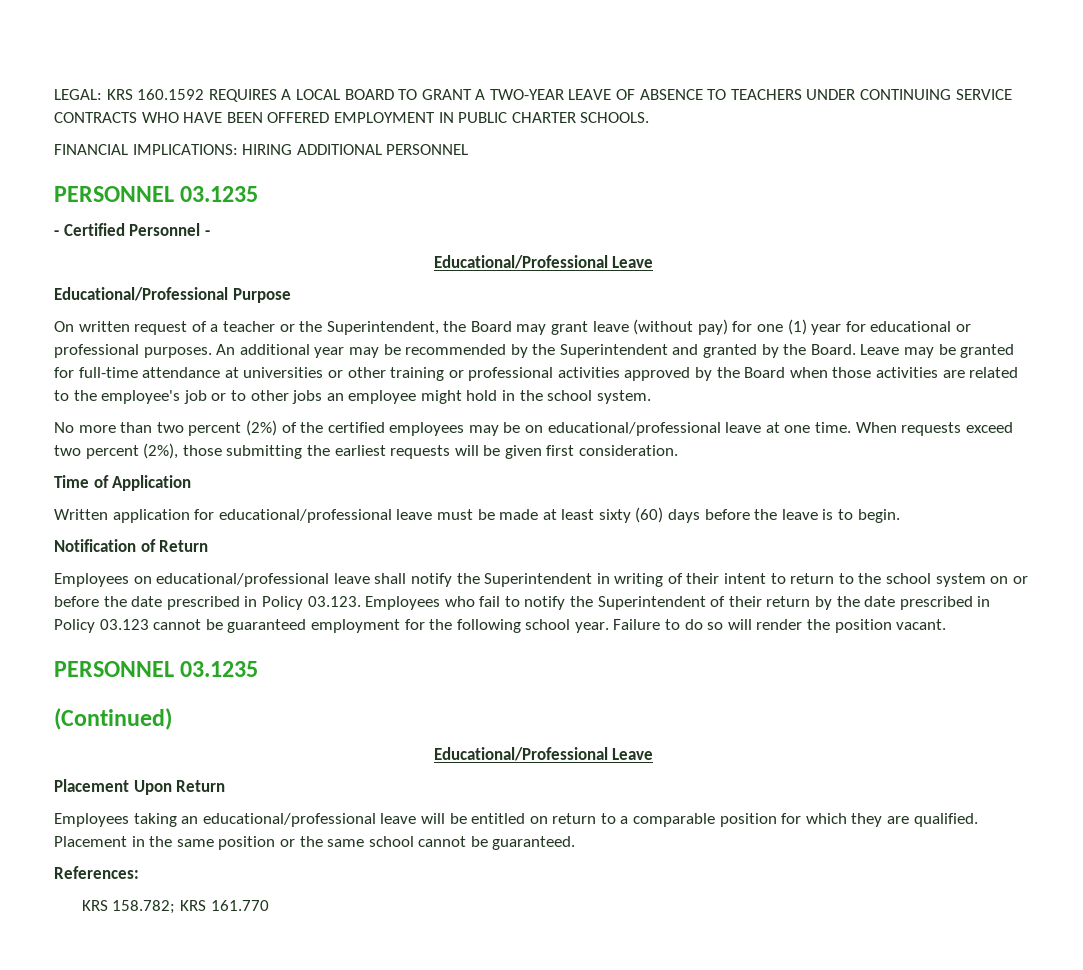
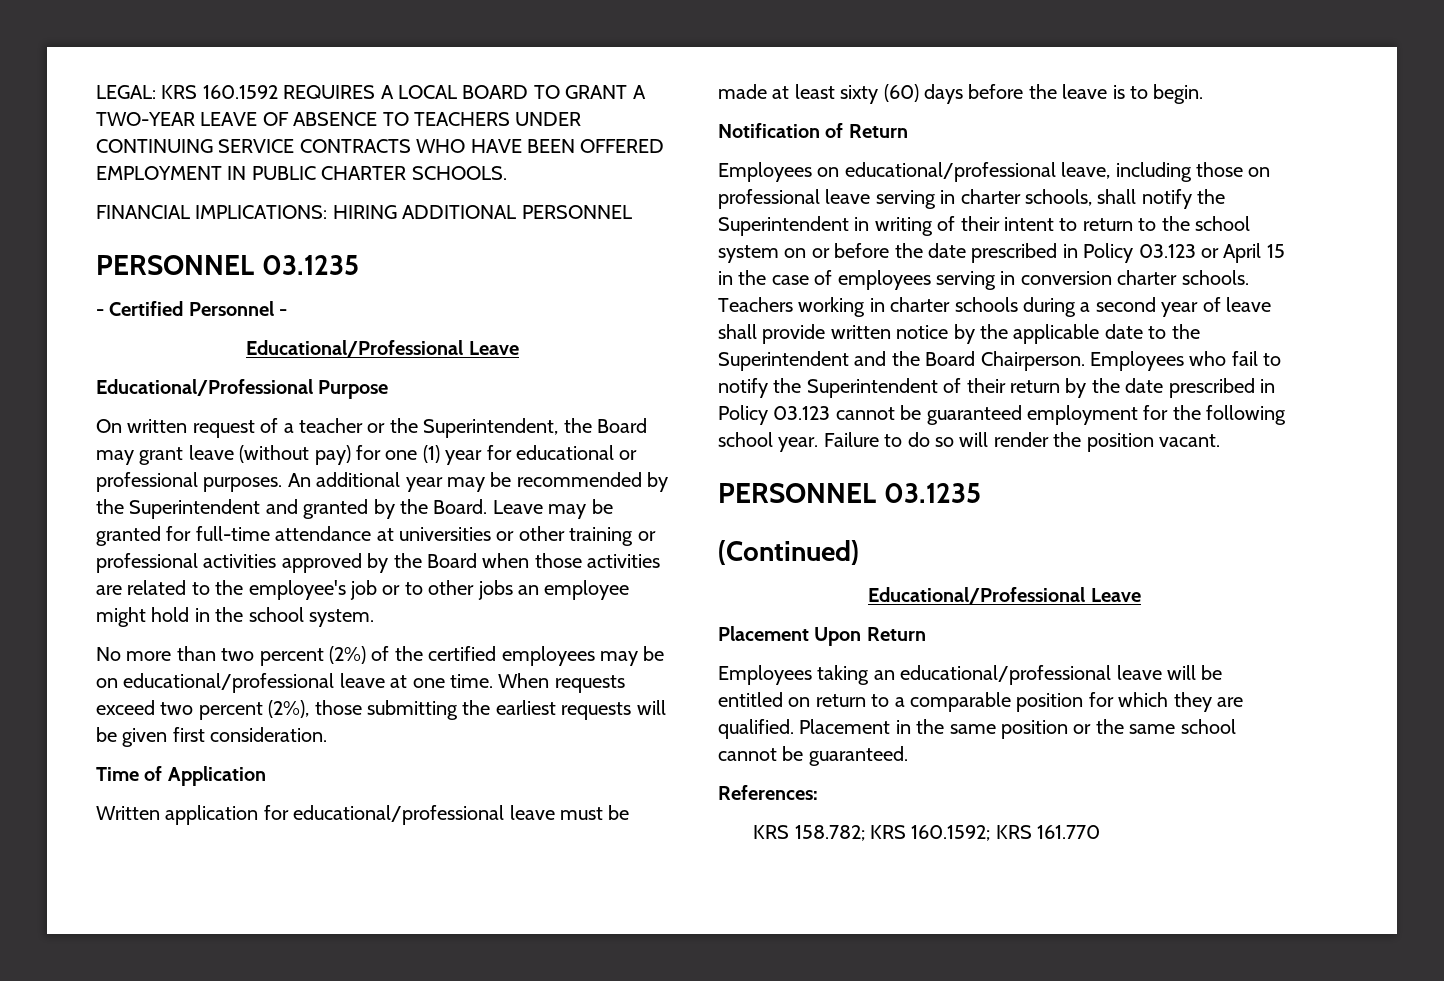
[333,573,370,584] leave -> [1061,162,1271,182] [718,189,1092,209] leave, including those on professional leave serving in charter schools,
[307,596,361,607] 03.123. -> [1138,243,1285,263] [718,270,1249,290] [718,297,1271,317] [718,324,1200,344] [718,351,1085,371] 03.123 or April 15 in the case of employees serving in conversion charter schools. Teachers working in charter schools during a second year of leave shall provide written notice by the applicable date to the Superintendent and the Board Chairperson.
(206, 905) none -> [911,825,1032,841] 160.1592; KRS

